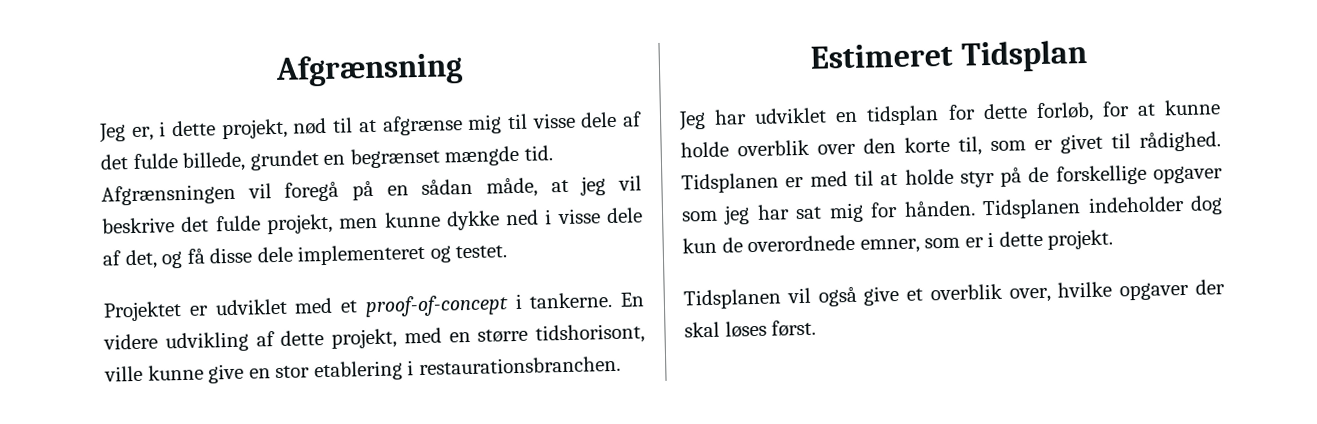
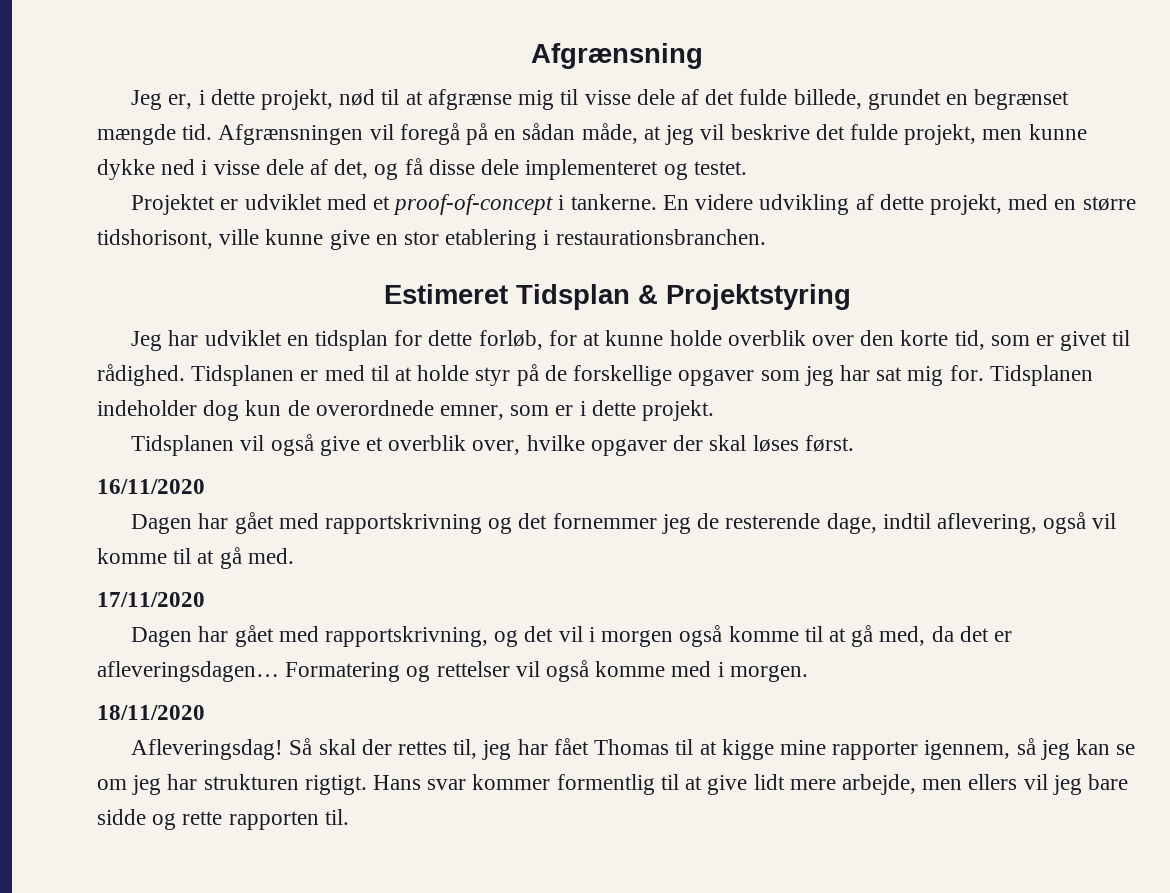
(1088, 56) none -> [637,284,851,310] & Projektstyring
[958,136,982,156] til, -> [954,330,985,350] tid,
[870,200,976,218] for hånden. -> [949,365,984,381] for.
(817, 328) none -> [97,479,205,494] [131,512,1117,534] [97,547,294,569] [97,592,205,607] [131,625,1012,647] [97,660,808,682] [97,705,205,720] [131,738,1136,760] [97,774,1128,795] [97,809,349,830] // 16/11/2020 // Dagen har gået med rapportskrivning og det fornemmer jeg de resterende dage, indtil aflevering, også vil komme til at gå med. // 17/11/2020 // Dagen har gået med rapportskrivning, og det vil i morgen også komme til at gå med, da det er afleveringsdagen… Formatering og rettelser vil også komme med i morgen. // 18/11/2020 // Afleveringsdag! Så skal der rettes til, jeg har fået Thomas til at kigge mine rapporter igennem, så jeg kan se om jeg har strukturen rigtigt. Hans svar kommer formentlig til at give lidt mere arbejde, men ellers vil jeg bare sidde og rette rapporten til.

